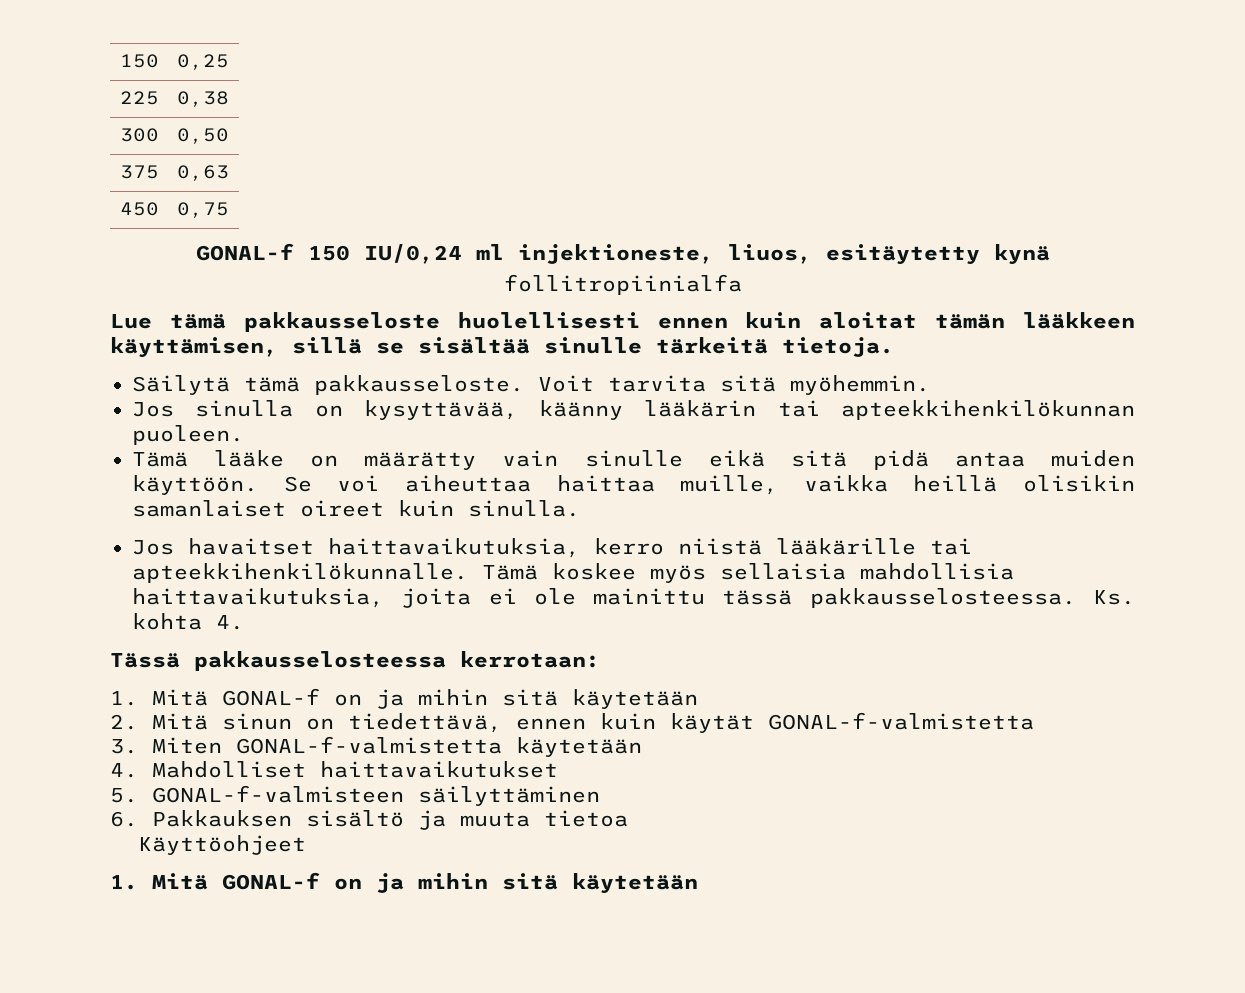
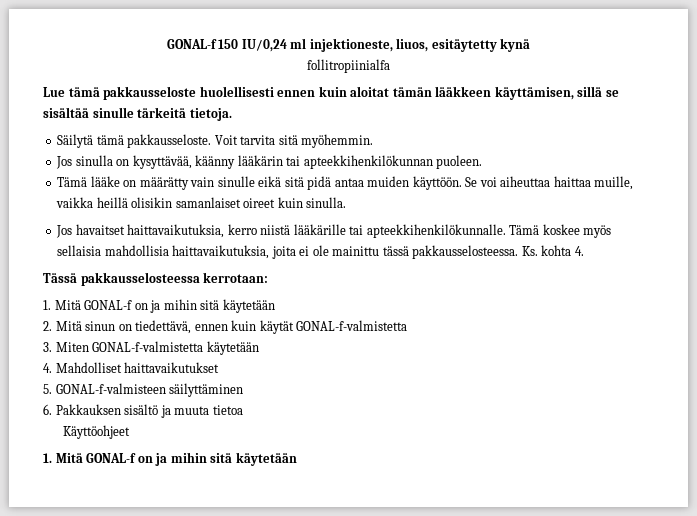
[119,54,159,68] [177,54,229,70] [119,91,159,105] [177,91,229,107] [119,128,159,142] [177,128,229,144] [119,165,159,179] [177,165,229,181] [119,202,159,216] [177,202,229,218] 150 | 0,25 // 225 | 0,38 // 300 | 0,50 // 375 | 0,63 // 450 | 0,75 // -> (166, 44) none

